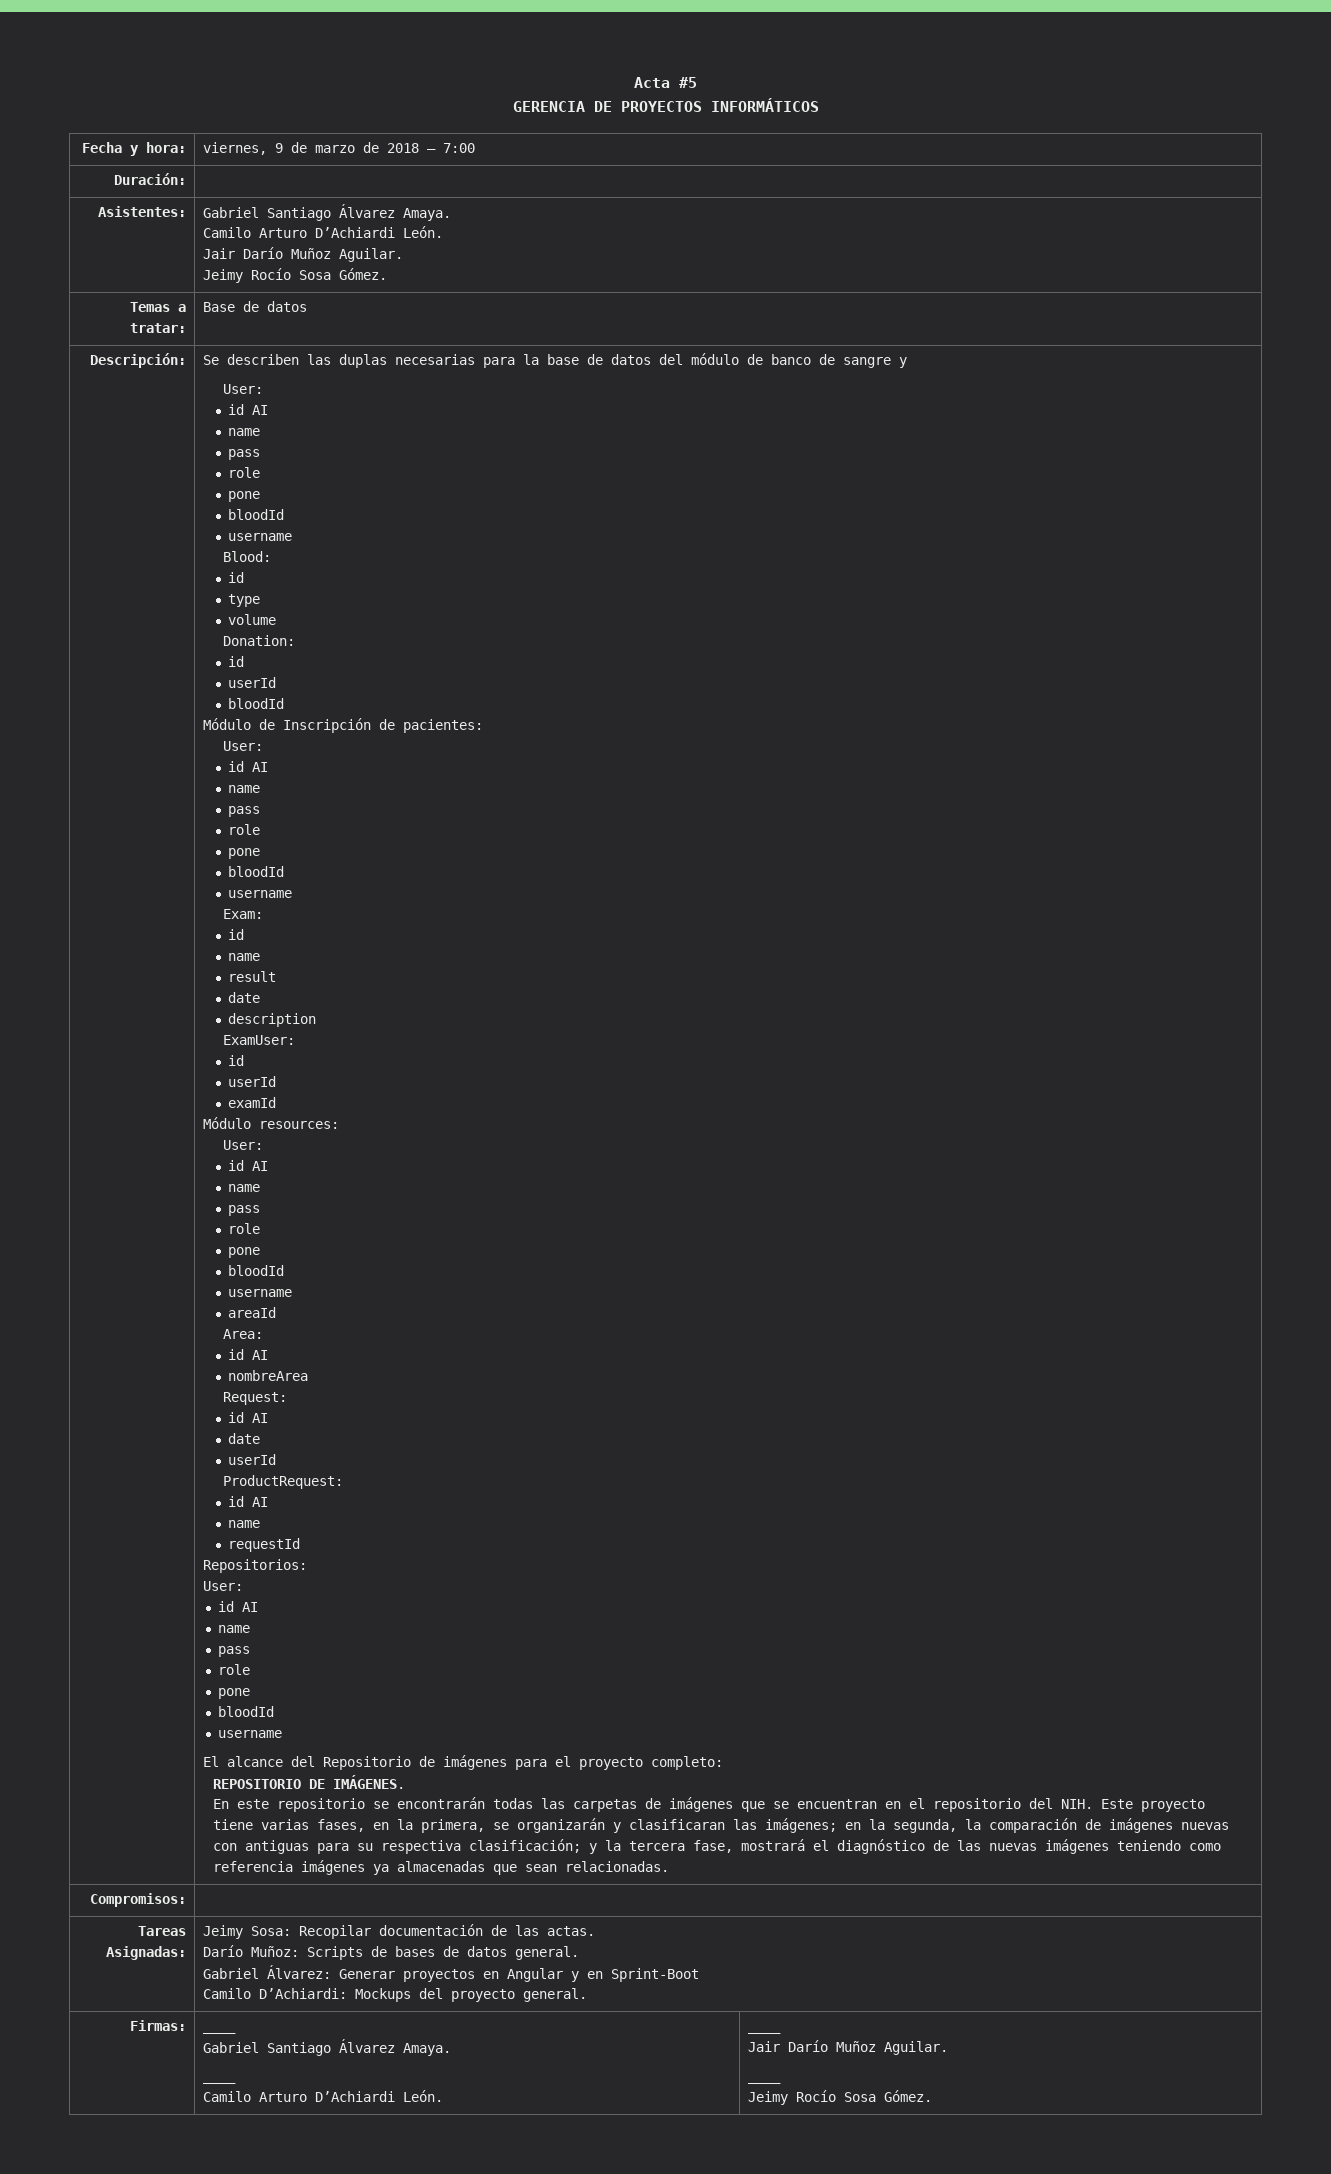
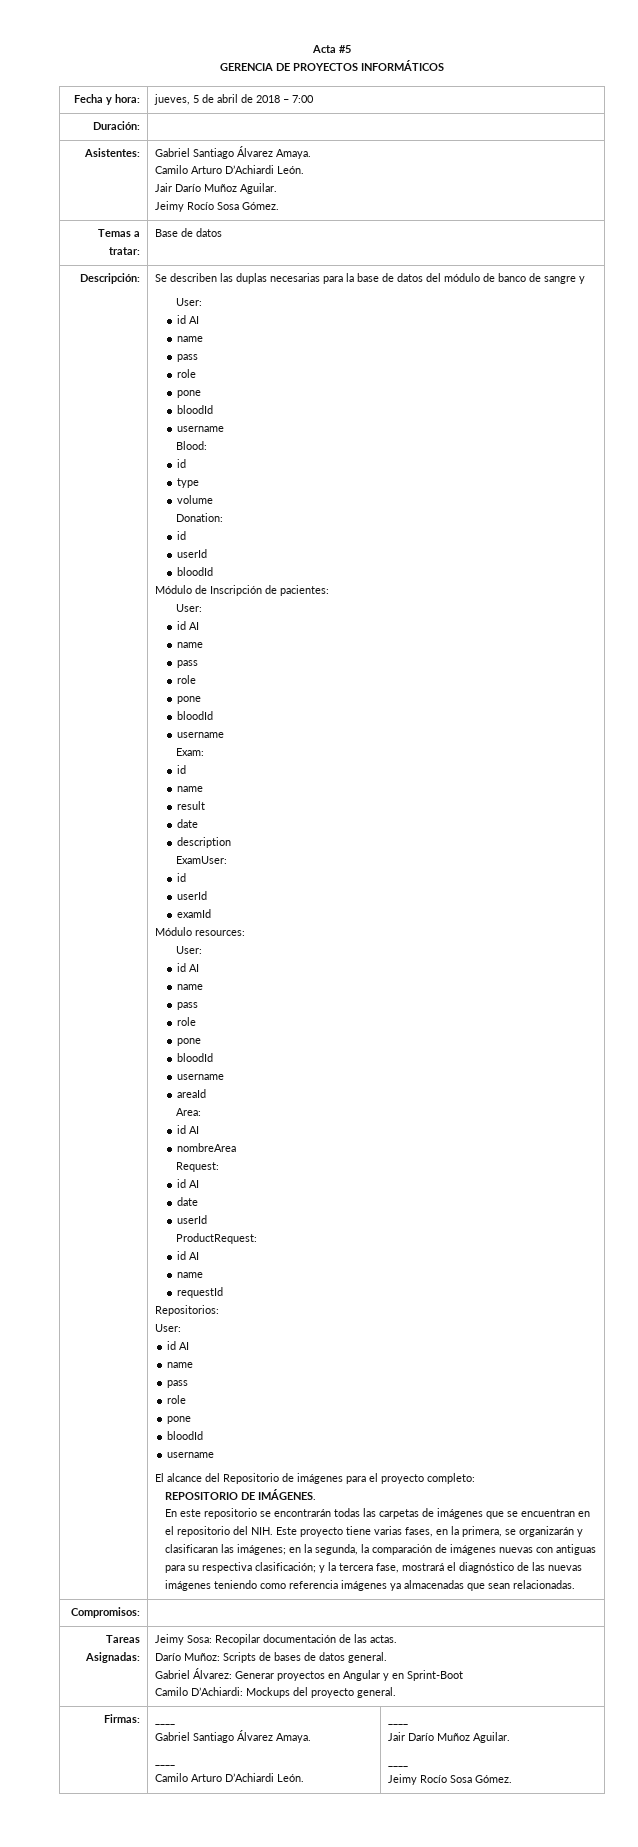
[203,142,356,155] viernes, 9 de marzo -> [153,94,238,105] jueves, 5 de abril

